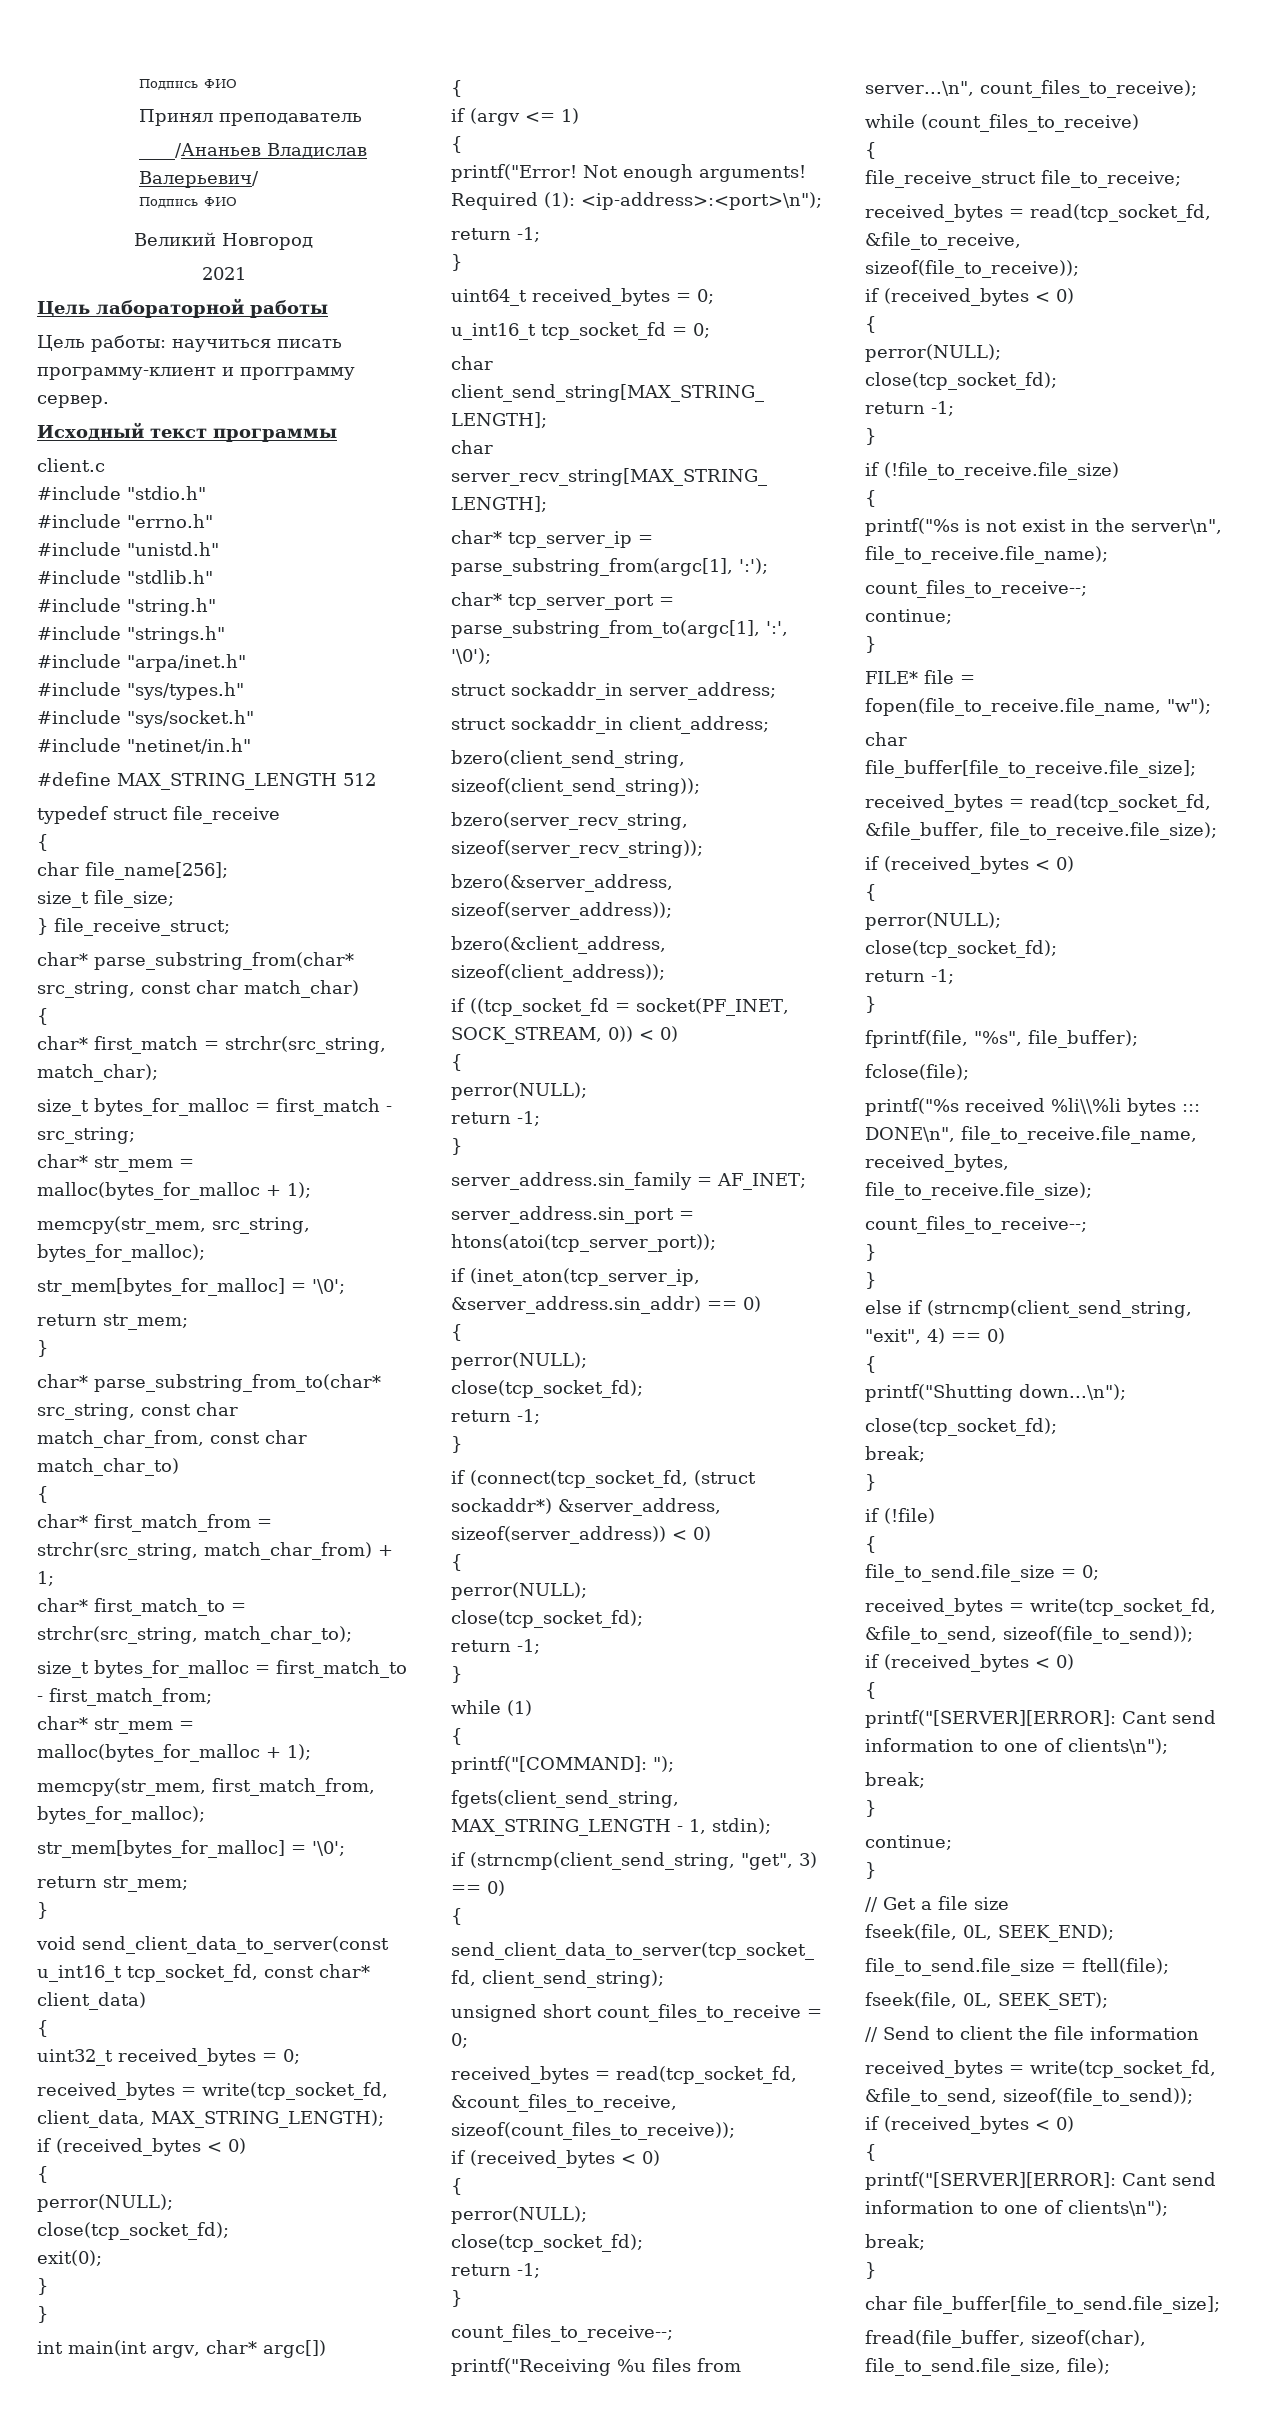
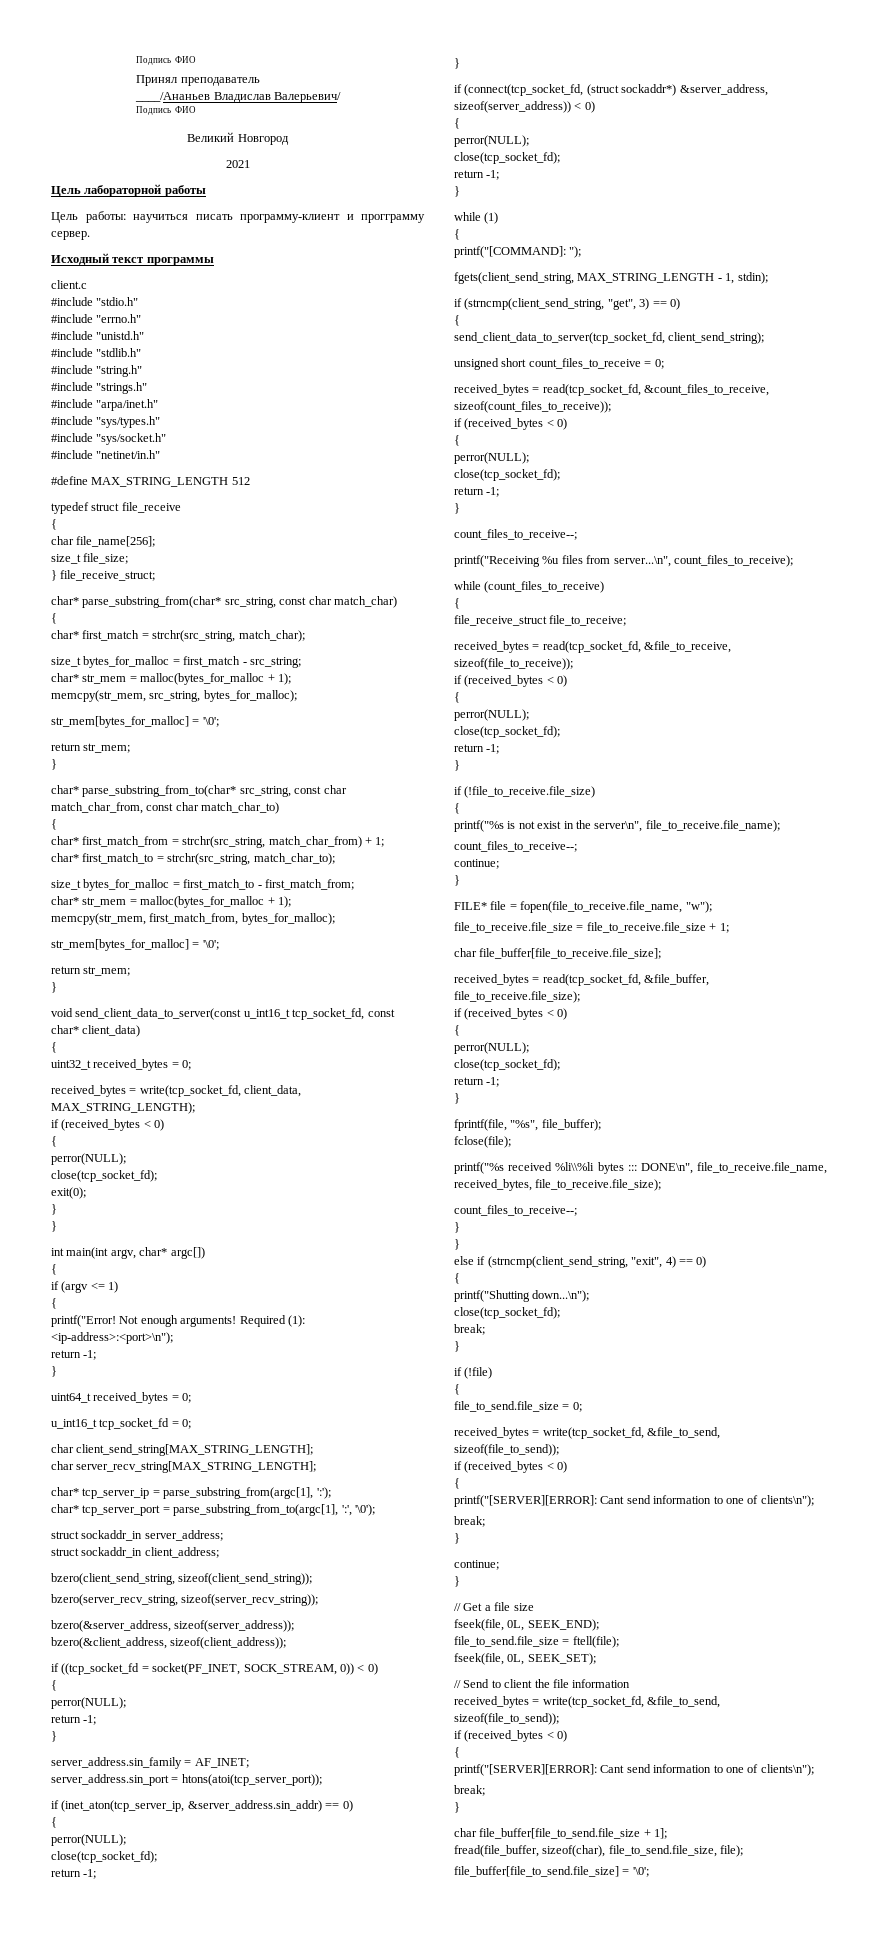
(1211, 706) none -> [454,922,729,933] // file_to_receive.file_size = file_to_receive.file_size + 1;
[913,2296,1220,2314] file_buffer[file_to_send.file_size]; -> [479,1828,668,1839] file_buffer[file_to_send.file_size + 1];
(1110, 2366) none -> [454,1866,649,1877] // file_buffer[file_to_send.file_size] = '\0';

